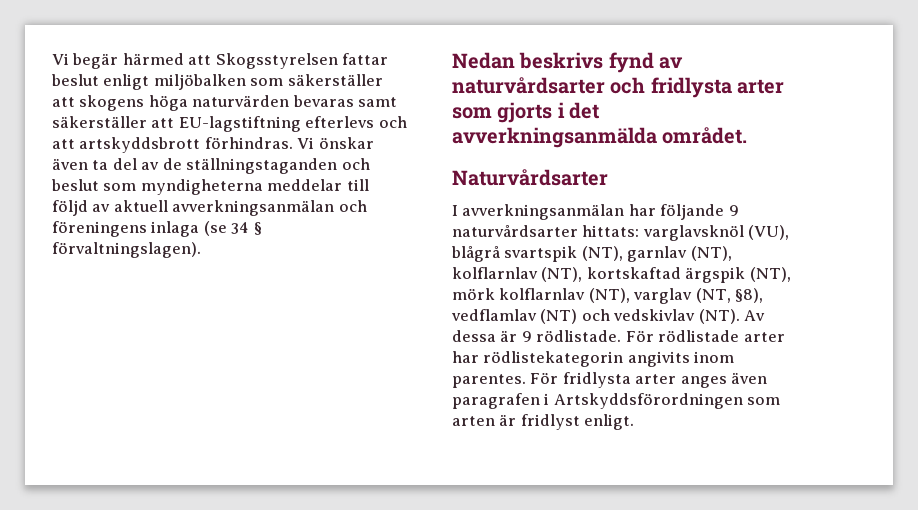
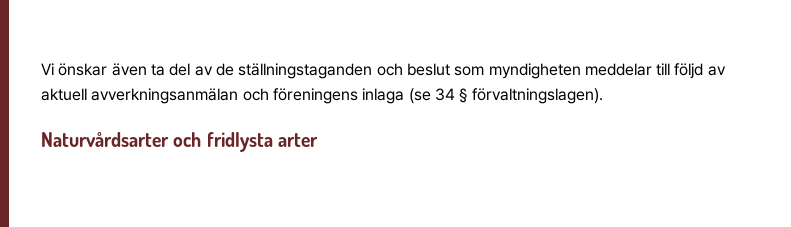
[52,53,389,69] [51,74,383,90] [52,95,398,111] [52,116,407,132] [52,137,315,153] Vi begär härmed att Skogsstyrelsen fattar beslut enligt miljöbalken som säkerställer att skogens höga naturvärden bevaras samt säkerställer att EU-lagstiftning efterlevs och att artskyddsbrott förhindras. Vi -> [41,63,54,75] Vi
[140,179,263,195] myndigheterna -> [488,63,581,79] myndigheten
[452,52,684,73] [452,77,785,98] [452,102,600,123] [452,127,748,148] [452,169,608,186] [452,204,739,220] [452,225,790,241] [451,246,732,262] [452,267,791,283] [452,288,764,304] [451,309,766,324] [452,330,785,342] [452,351,735,367] [452,372,768,388] [452,393,781,409] [452,414,635,430] Nedan beskrivs fynd av naturvårdsarter och fridlysta arter som gjorts i det avverkningsanmälda området. // Naturvårdsarter // I avverkningsanmälan har följande 9 naturvårdsarter hittats: varglavsknöl (VU), blågrå svartspik (NT), garnlav (NT), kolflarnlav (NT), kortskaftad ärgspik (NT), mörk kolflarnlav (NT), varglav (NT, §8), vedflamlav (NT) och vedskivlav (NT). Av dessa är 9 rödlistade. För rödlistade arter har rödlistekategorin angivits inom parentes. För fridlysta arter anges även paragrafen i Artskyddsförordningen som arten är fridlyst enligt. -> [41,132,318,152] Naturvårdsarter och fridlysta arter

